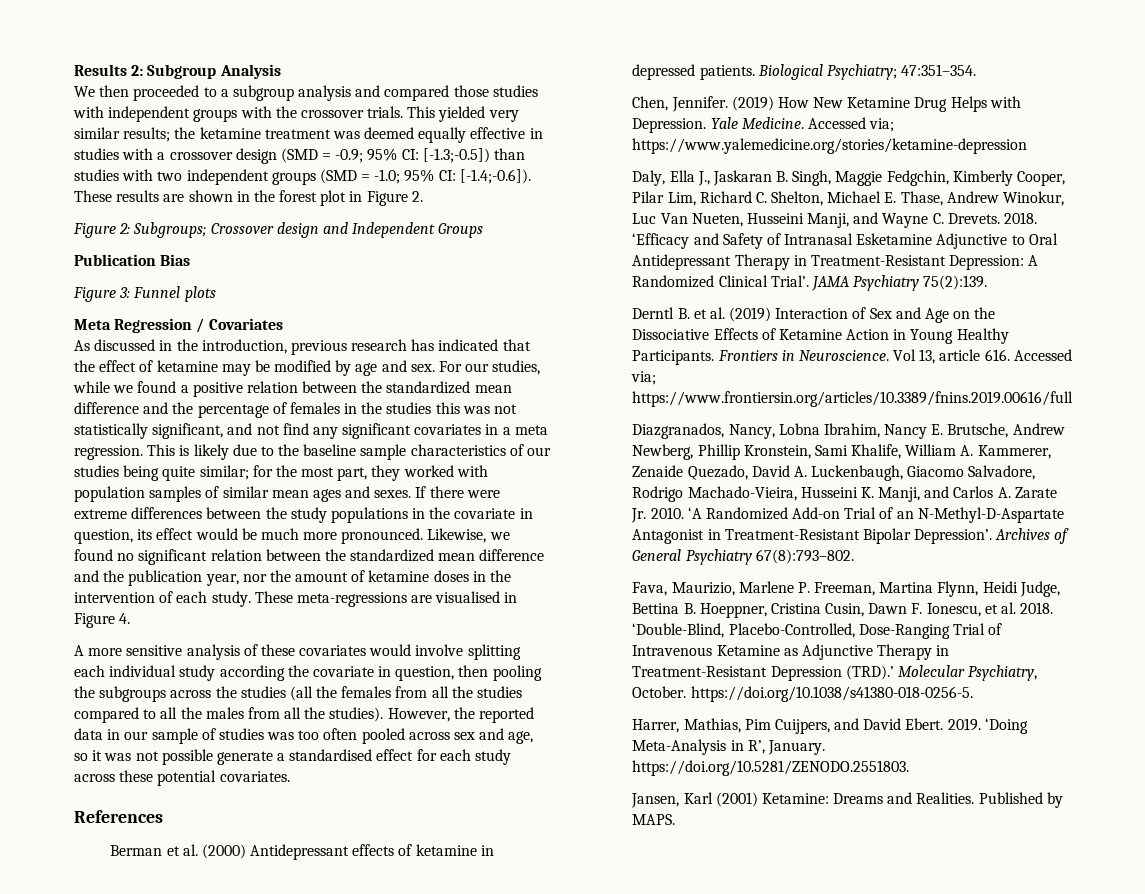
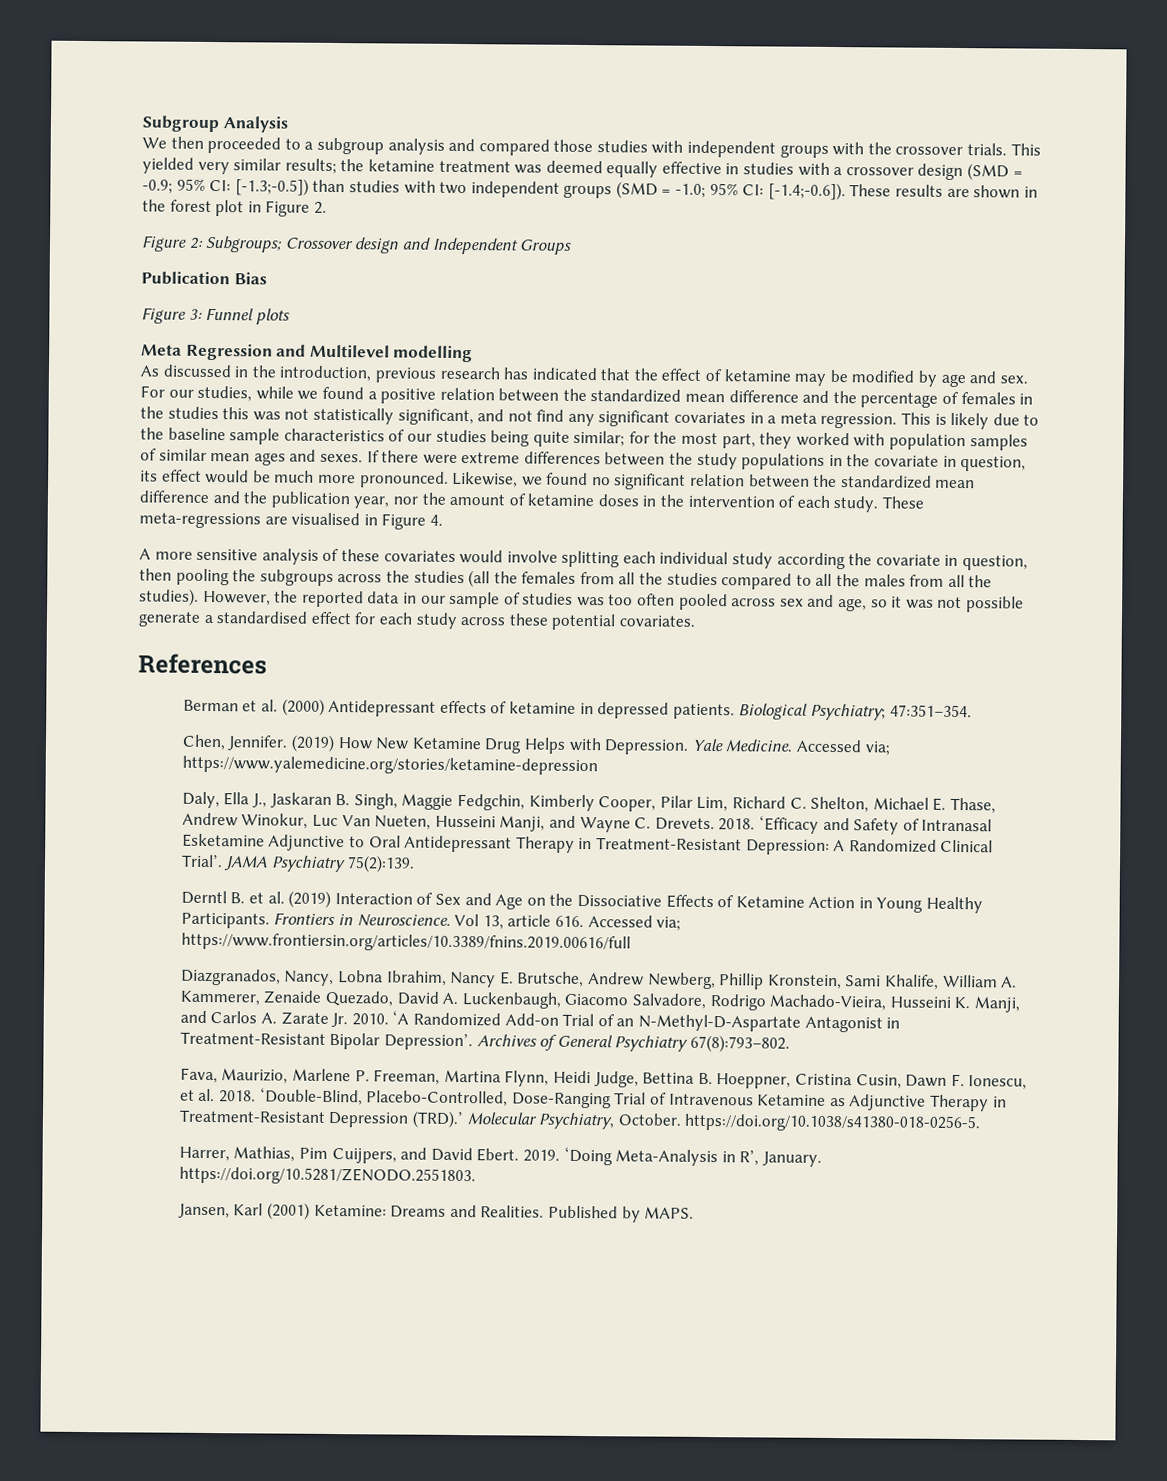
[74,64,144,76] Results 2: -> (142, 124) none
[196,318,283,333] / Covariates -> [276,344,474,363] and Multilevel modelling

